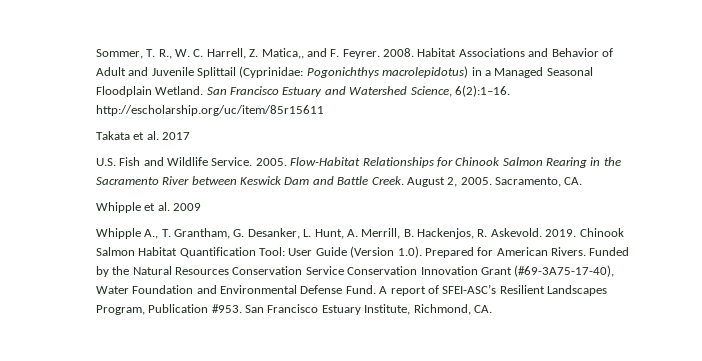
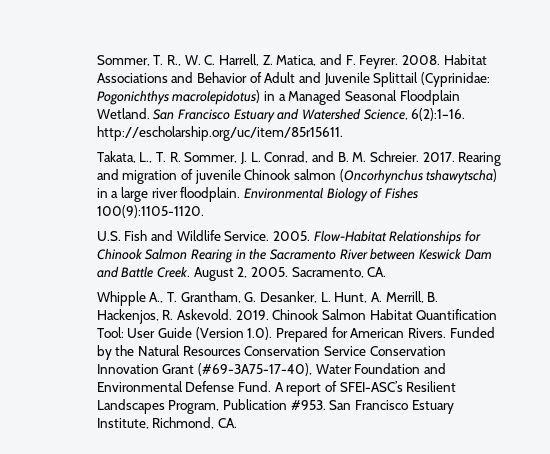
[261,48,304,59] Matica,, -> [276,55,317,66] Matica,
[95,105,324,116] [95,131,191,140] http://escholarship.org/uc/item/85r15611 // Takata et al. 2017 -> [96,126,343,141] [96,151,502,166] [96,169,498,184] [96,187,419,202] [96,205,204,218] http://escholarship.org/uc/item/85r15611. // Takata, L., T. R. Sommer, J. L. Conrad, and B. M. Schreier. 2017. Rearing and migration of juvenile Chinook salmon (Oncorhynchus tshawytscha) in a large river floodplain. Environmental Biology of Fishes 100(9):1105-1120.
[95,202,202,213] // Whipple et al. 2009 -> (387, 272) none

